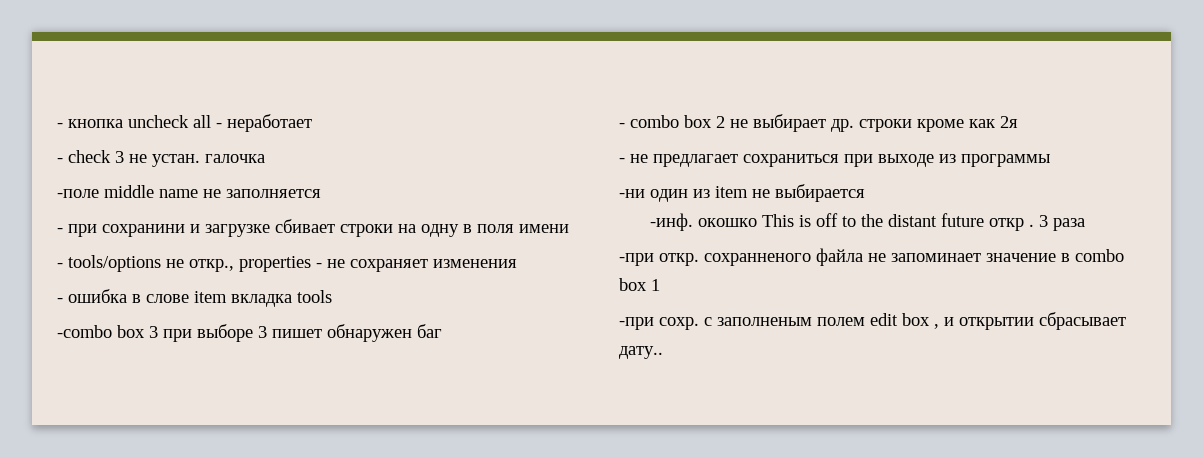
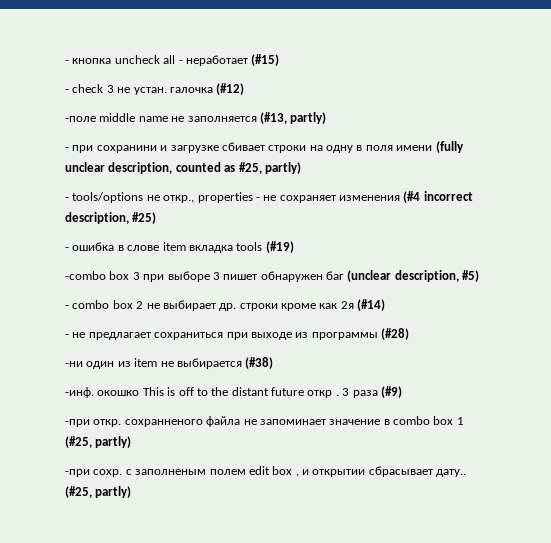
(312, 123) none -> [251,54,280,66] (#15)
(265, 158) none -> [216,83,245,95] (#12)
(321, 193) none -> [259,112,327,124] (#13, partly)
(569, 228) none -> [435,141,464,153] [65,162,301,174] (fully unclear description, counted as #25, partly)
(517, 263) none -> [403,191,473,203] [65,212,157,224] (#4 incorrect description, #25)
(332, 296) none -> [265,241,294,253] (#19)
(442, 331) none -> [347,270,480,282] (unclear description, #5)
(1018, 122) none -> [357,299,386,311] (#14)
(1050, 160) none -> [381,328,409,340] (#28)
(865, 193) none -> [245,357,274,369] (#38)
(1086, 224) none -> [380,386,402,398] (#9)
(660, 285) none -> [65,436,132,448] (#25, partly)
(663, 352) none -> [65,486,132,498] (#25, partly)

